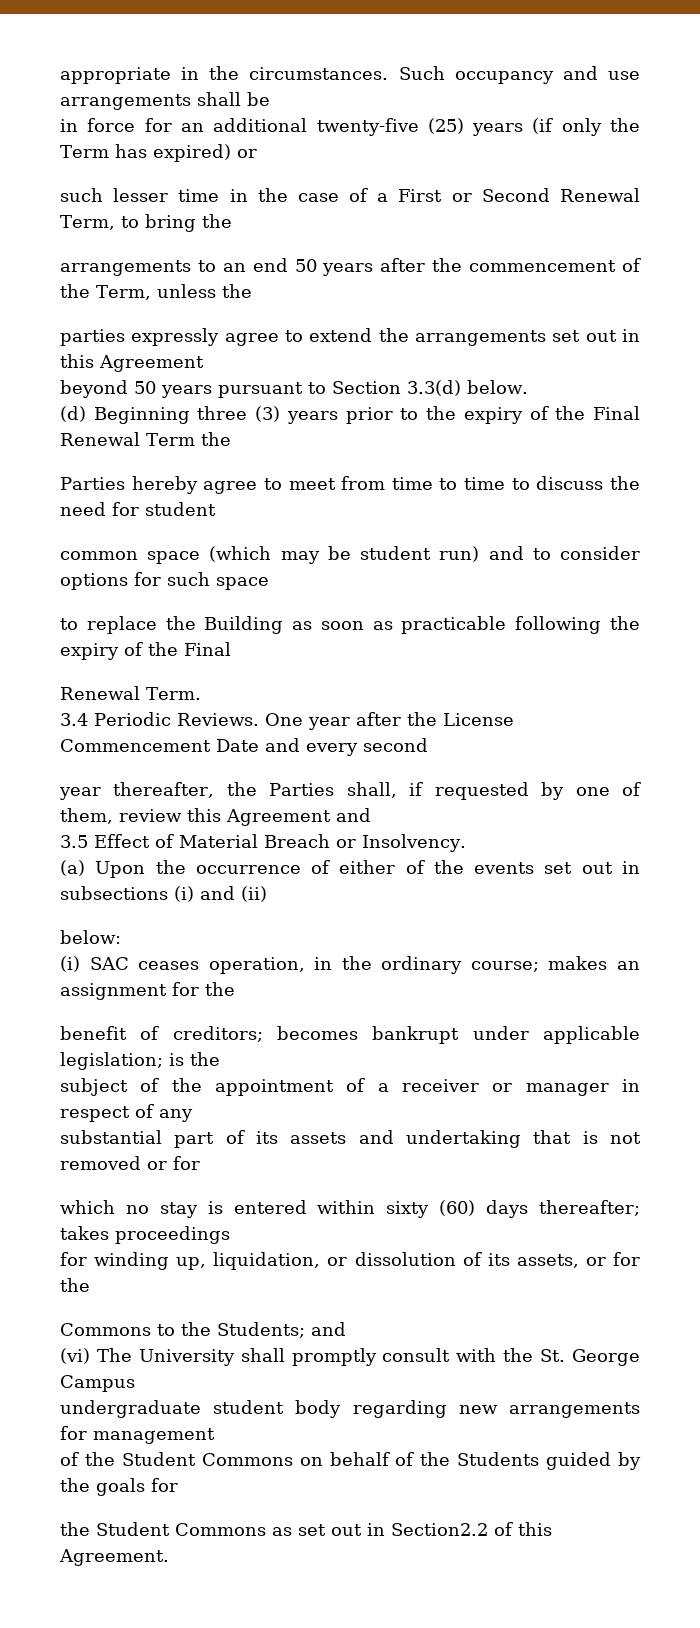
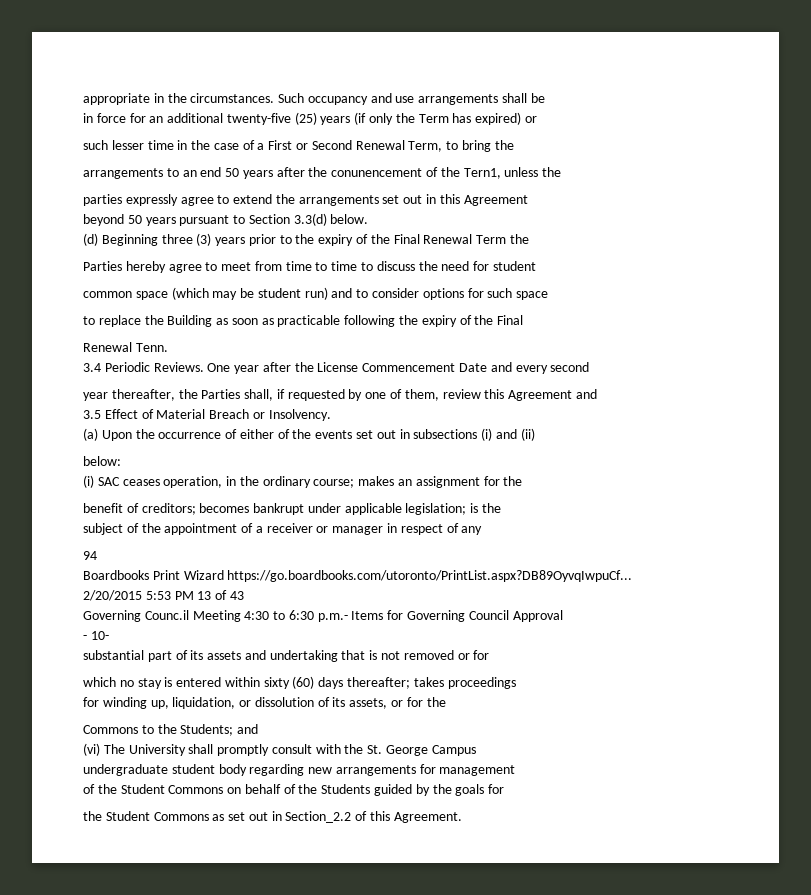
[469,258,642,272] [60,284,151,300] commencement of the Term, -> [331,167,501,179] conunencement of the Tern1,
[146,687,201,700] Term. -> [135,343,168,352] Tenn.
(193, 1115) none -> [83,551,97,560] [83,570,633,582] [83,590,244,601] [83,610,563,622] [83,631,109,640] // 94 // Boardbooks Print Wizard https://go.boardbooks.com/utoronto/PrintList.aspx?DB89OyvqIwpuCf... // 2/20/2015 5:53 PM 13 of 43 // Governing Counc.il Meeting 4:30 to 6:30 p.m.- Items for Governing Council Approval // - 10-
[391,1523,488,1536] Section2.2 -> [285,811,352,823] Section_2.2

